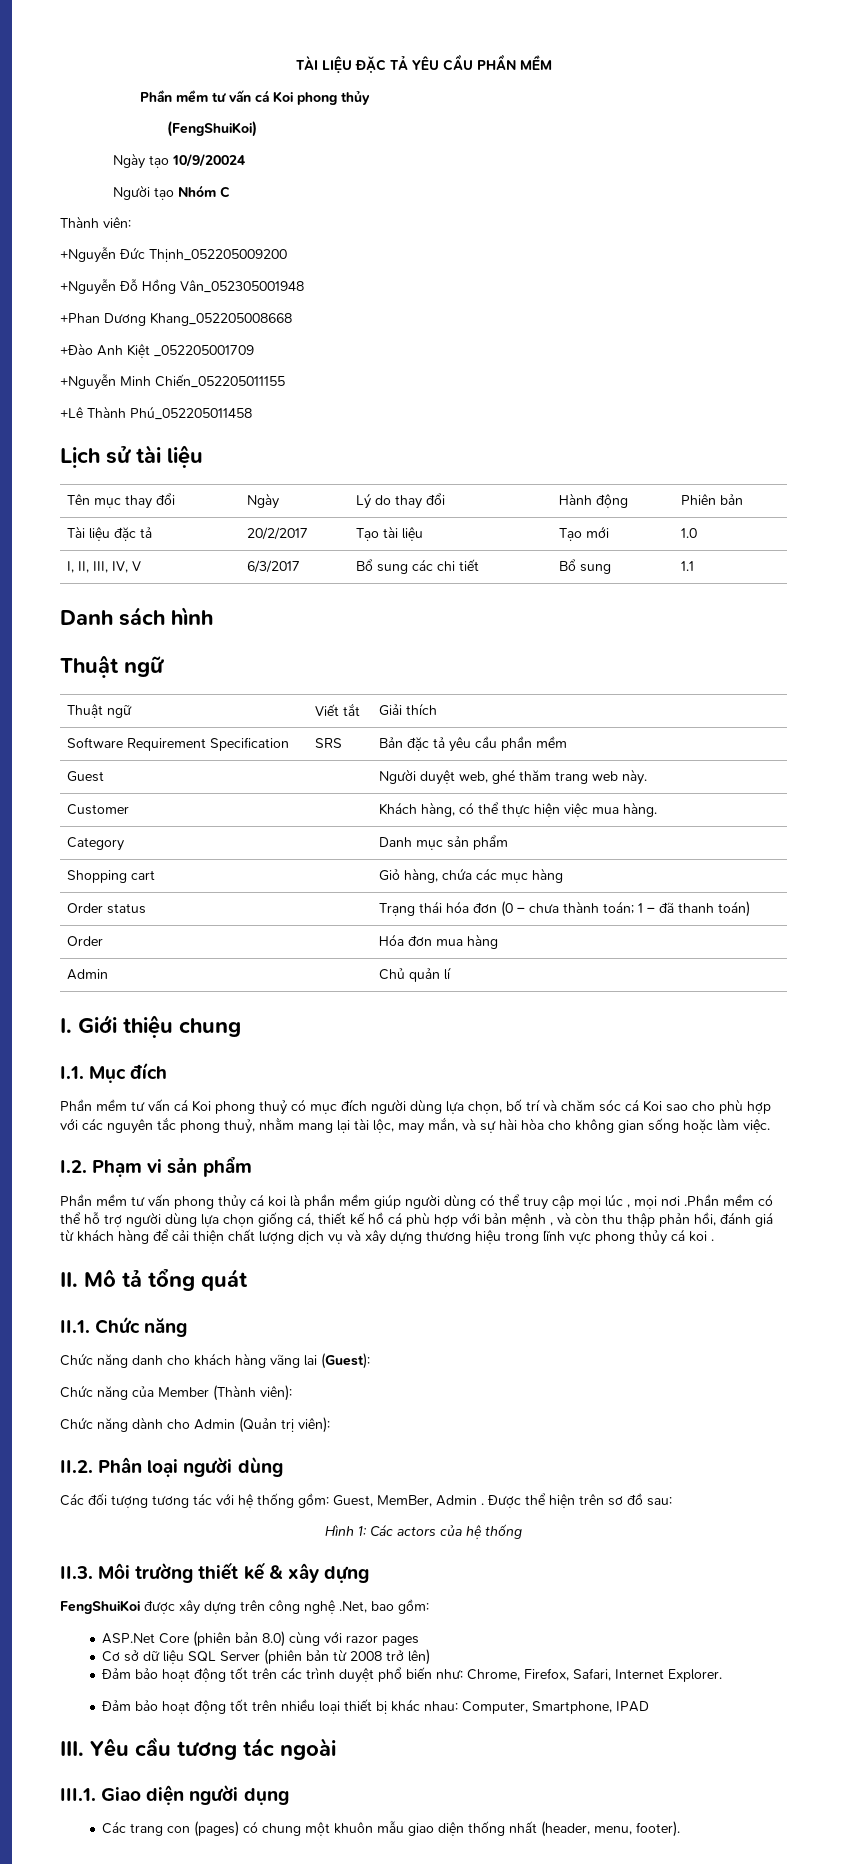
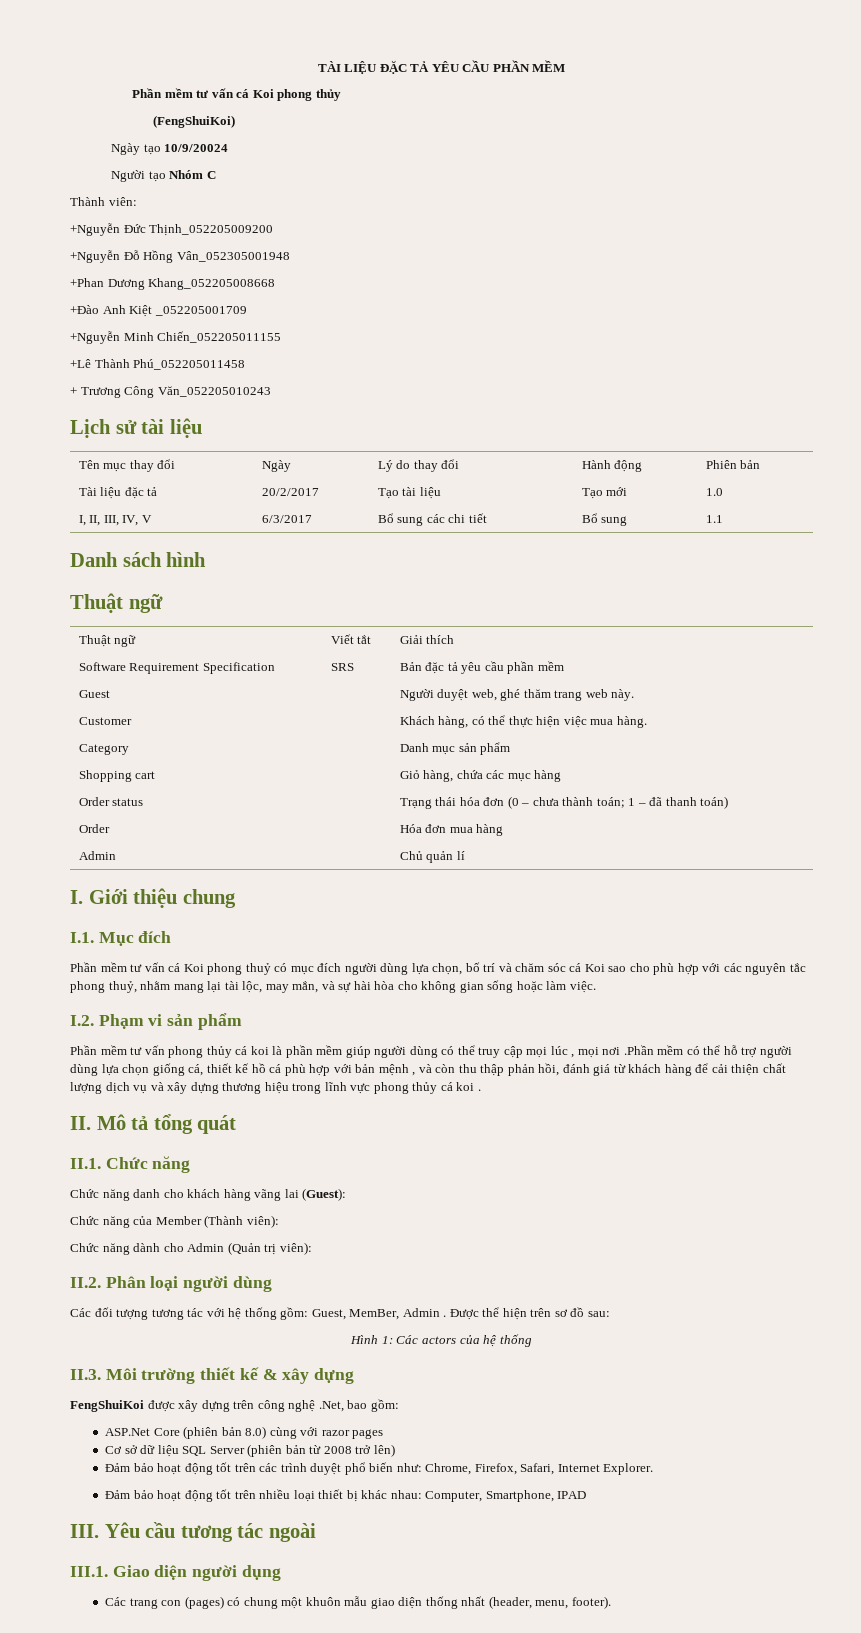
(252, 413) none -> [70,386,271,398] // + Trương Công Văn_052205010243

